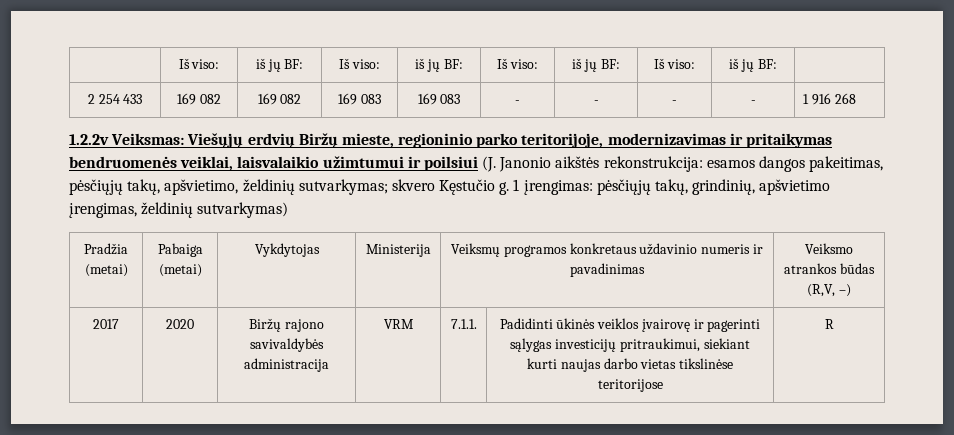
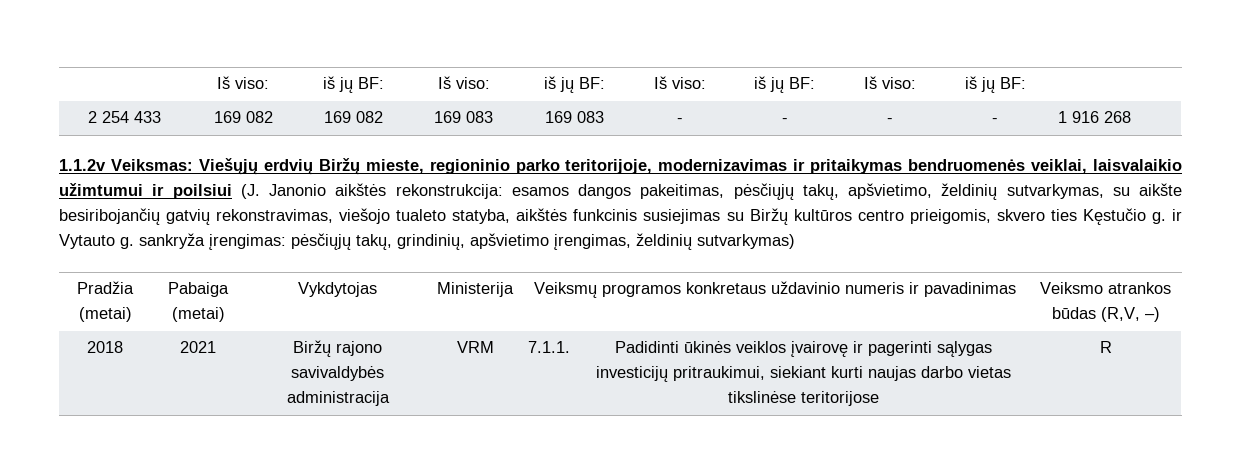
[69,134,109,145] 1.2.2v -> [59,159,106,171] 1.1.2v
[298,179,520,195] sutvarkymas; skvero Kęstučio g. 1 -> [1006,183,1182,199] [59,208,1182,225] [59,233,205,249] sutvarkymas, su aikšte besiribojančių gatvių rekonstravimas, viešojo tualeto statyba, aikštės funkcinis susiejimas su Biržų kultūros centro prieigomis, skvero ties Kęstučio g. ir Vytauto g. sankryža
[93,319,119,329] [166,319,194,329] 2017 | 2020 -> [87,341,123,353] [180,341,216,353] 2018 | 2021

